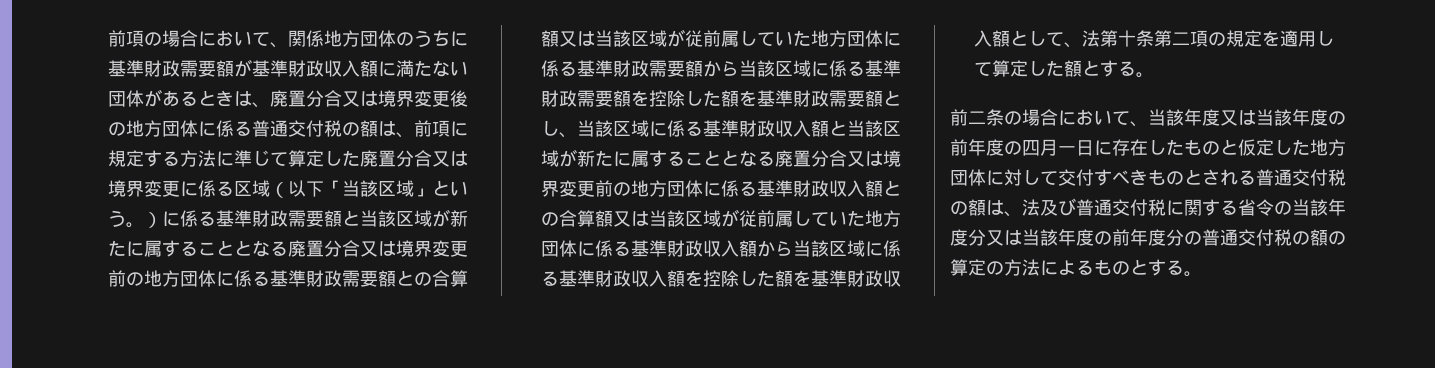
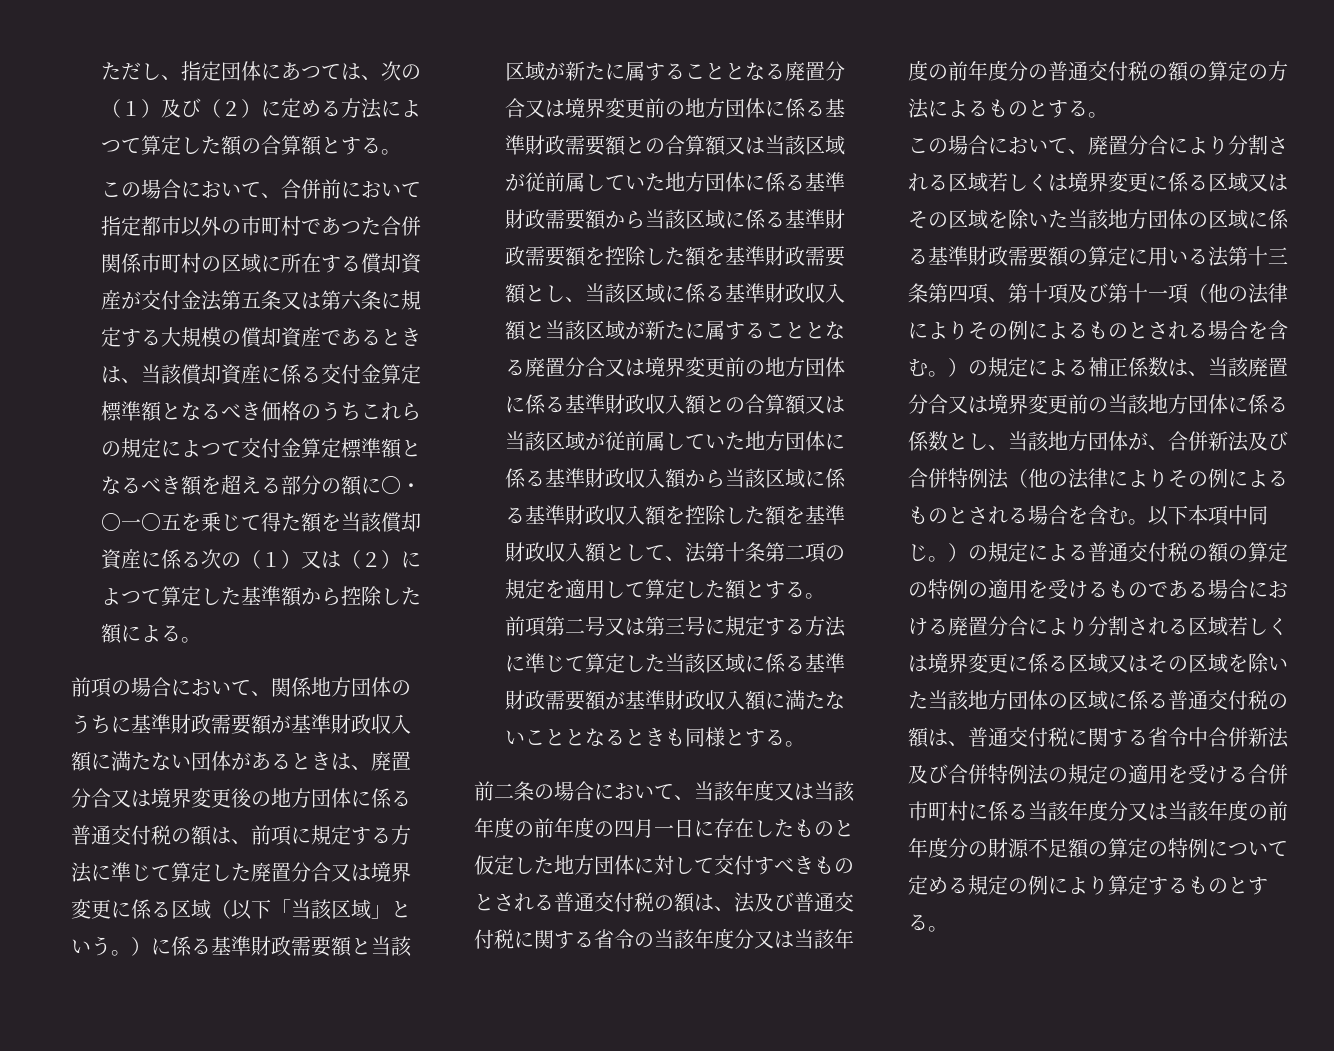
(108, 38) none -> [101,61,422,81] [101,98,422,119] [101,135,402,156] [101,179,422,199] [101,216,422,237] [101,253,423,274] [101,290,422,311] [101,327,422,348] [101,364,422,385] [101,401,422,422] [101,438,422,459] [101,475,422,496] [101,512,422,533] [101,549,422,570] [101,586,422,607] [101,623,202,644] ただし、指定団体にあつては、次の（１）及び（２）に定める方法によつて算定した額の合算額とする。 // この場合において、合併前において指定都市以外の市町村であつた合併関係市町村の区域に所在する償却資産が交付金法第五条又は第六条に規定する大規模の償却資産であるときは、当該償却資産に係る交付金算定標準額となるべき価格のうちこれらの規定によつて交付金算定標準額となるべき額を超える部分の額に〇・〇一〇五を乗じて得た額を当該償却資産に係る次の（１）又は（２）によつて算定した基準額から控除した額による。 //
(1155, 75) none -> [504,616,846,637] [504,653,845,674] [504,690,845,711] [504,727,805,747] // 前項第二号又は第三号に規定する方法に準じて算定した当該区域に係る基準財政需要額が基準財政収入額に満たないこととなるときも同様とする。
(1202, 274) none -> [908,135,1288,155] [908,172,1288,192] [908,209,1289,230] [908,246,1288,267] [908,283,1288,304] [908,320,1288,340] [908,357,1288,378] [908,394,1288,415] [908,431,1288,452] [908,468,1288,489] [908,505,1268,526] [908,542,1288,563] [908,579,1288,599] [908,616,1288,636] [908,653,1288,673] [908,690,1288,711] [908,727,1289,748] [908,764,1288,785] [908,800,1288,822] [908,837,1288,859] [908,875,1268,895] [908,914,948,932] // この場合において、廃置分合により分割される区域若しくは境界変更に係る区域又はその区域を除いた当該地方団体の区域に係る基準財政需要額の算定に用いる法第十三条第四項、第十項及び第十一項（他の法律によりその例によるものとされる場合を含む。）の規定による補正係数は、当該廃置分合又は境界変更前の当該地方団体に係る係数とし、当該地方団体が、合併新法及び合併特例法（他の法律によりその例によるものとされる場合を含む。以下本項中同じ。）の規定による普通交付税の額の算定の特例の適用を受けるものである場合における廃置分合により分割される区域若しくは境界変更に係る区域又はその区域を除いた当該地方団体の区域に係る普通交付税の額は、普通交付税に関する省令中合併新法及び合併特例法の規定の適用を受ける合併市町村に係る当該年度分又は当該年度の前年度分の財源不足額の算定の特例について定める規定の例により算定するものとする。

